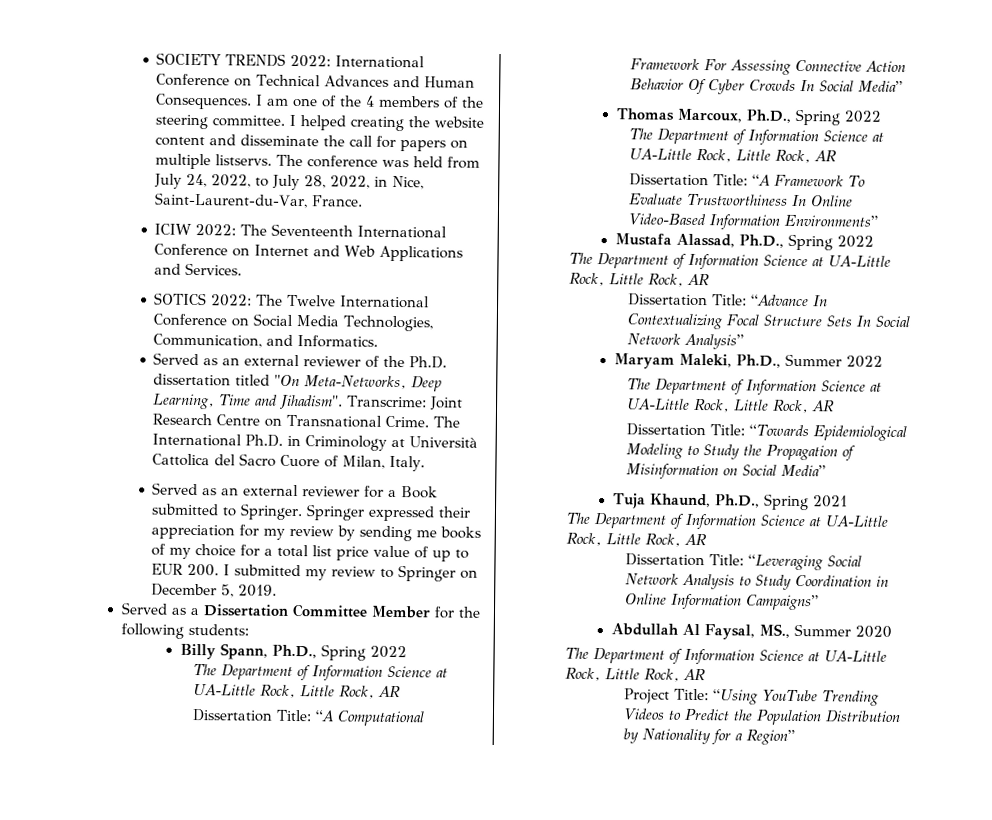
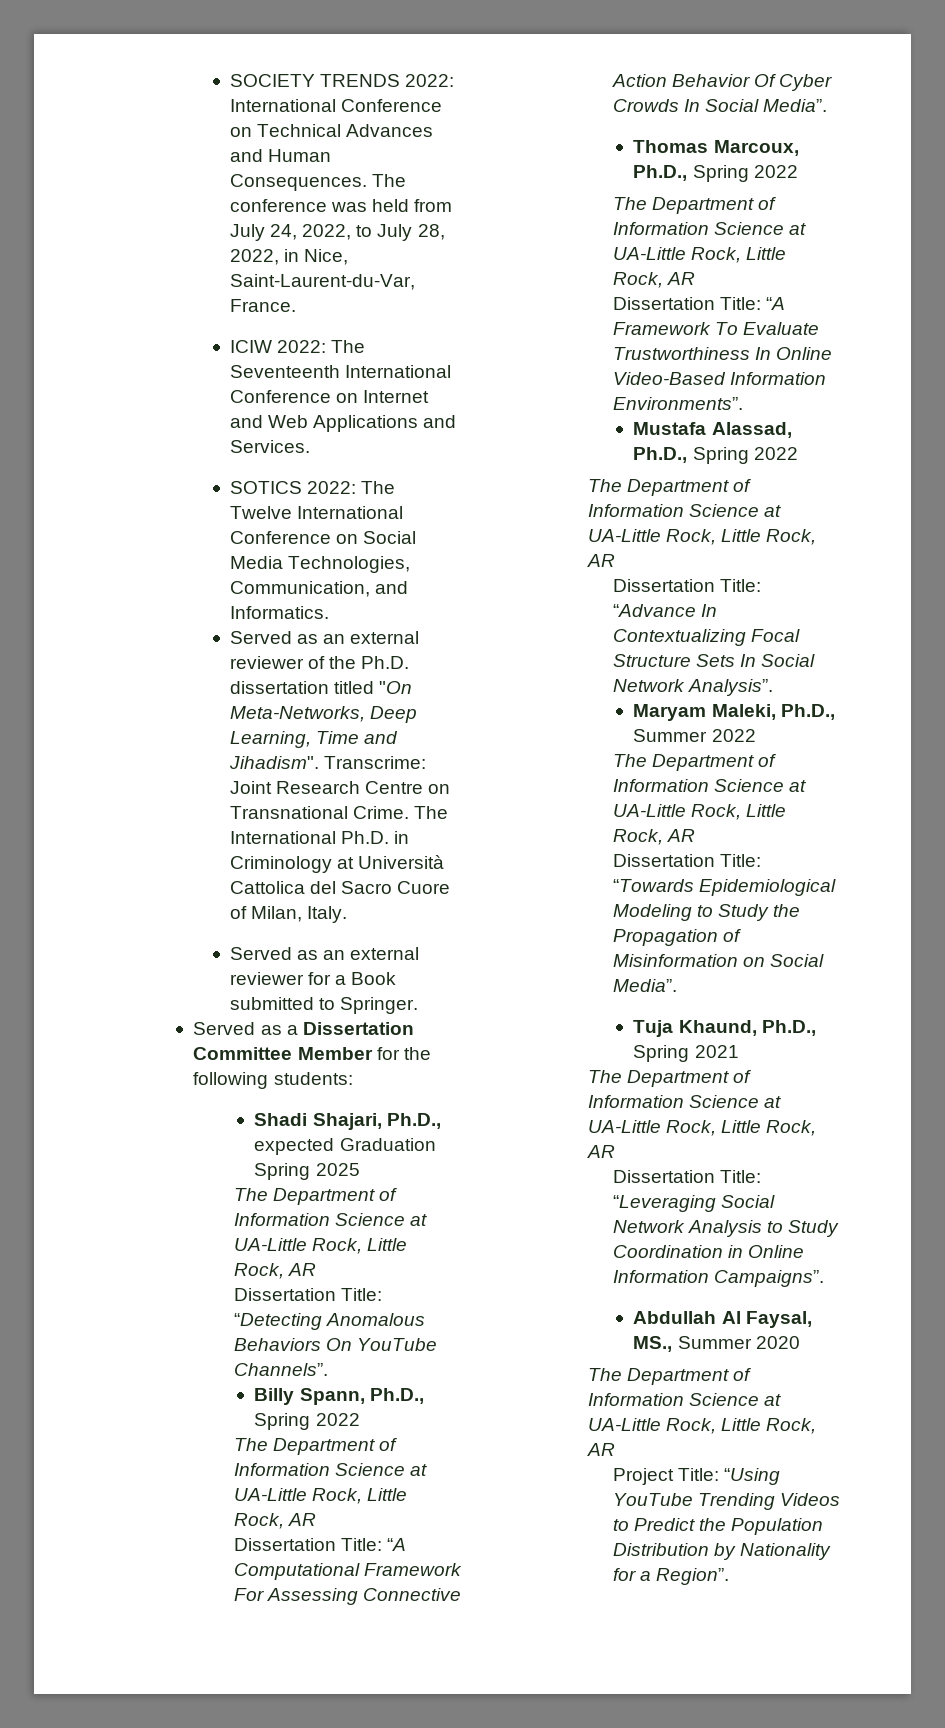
[256,94,485,109] [155,114,485,132] [155,134,469,152] [155,153,273,170] I am one of the 4 members of the steering committee. I helped creating the website content and disseminate the call for papers on multiple listservs. -> (367, 182) none
[306,504,472,522] [151,524,482,542] [151,543,470,562] [151,563,479,582] [151,583,278,598] Springer expressed their appreciation for my review by sending me books of my choice for a total list price value of up to EUR 200. I submitted my review to Springer on December 5, 2019. -> (419, 1005) none
(249, 629) none -> [254,1113,441,1130] [254,1138,436,1155] [254,1163,360,1180] [233,1188,397,1205] [233,1213,427,1226] [233,1238,407,1254] [233,1263,316,1279] [233,1288,382,1301] [233,1313,425,1330] [233,1338,437,1351] [233,1363,328,1376] // Shadi Shajari, Ph.D., expected Graduation Spring 2025 // The Department of Information Science at UA-Little Rock, Little Rock, AR // Dissertation Title: “Detecting Anomalous Behaviors On YouTube Channels”.
[857,80,903,93] Media” -> [762,99,827,112] Media”.
[783,214,878,227] Environments” -> [612,397,743,410] Environments”.
[683,333,744,350] Analysis” -> [687,679,773,696] Analysis”.
[780,464,826,477] Media” -> [612,979,677,992] Media”.
[745,594,819,611] Campaigns” -> [713,1270,824,1287] Campaigns”.
[745,729,795,745] Region” -> [655,1568,729,1585] Region”.

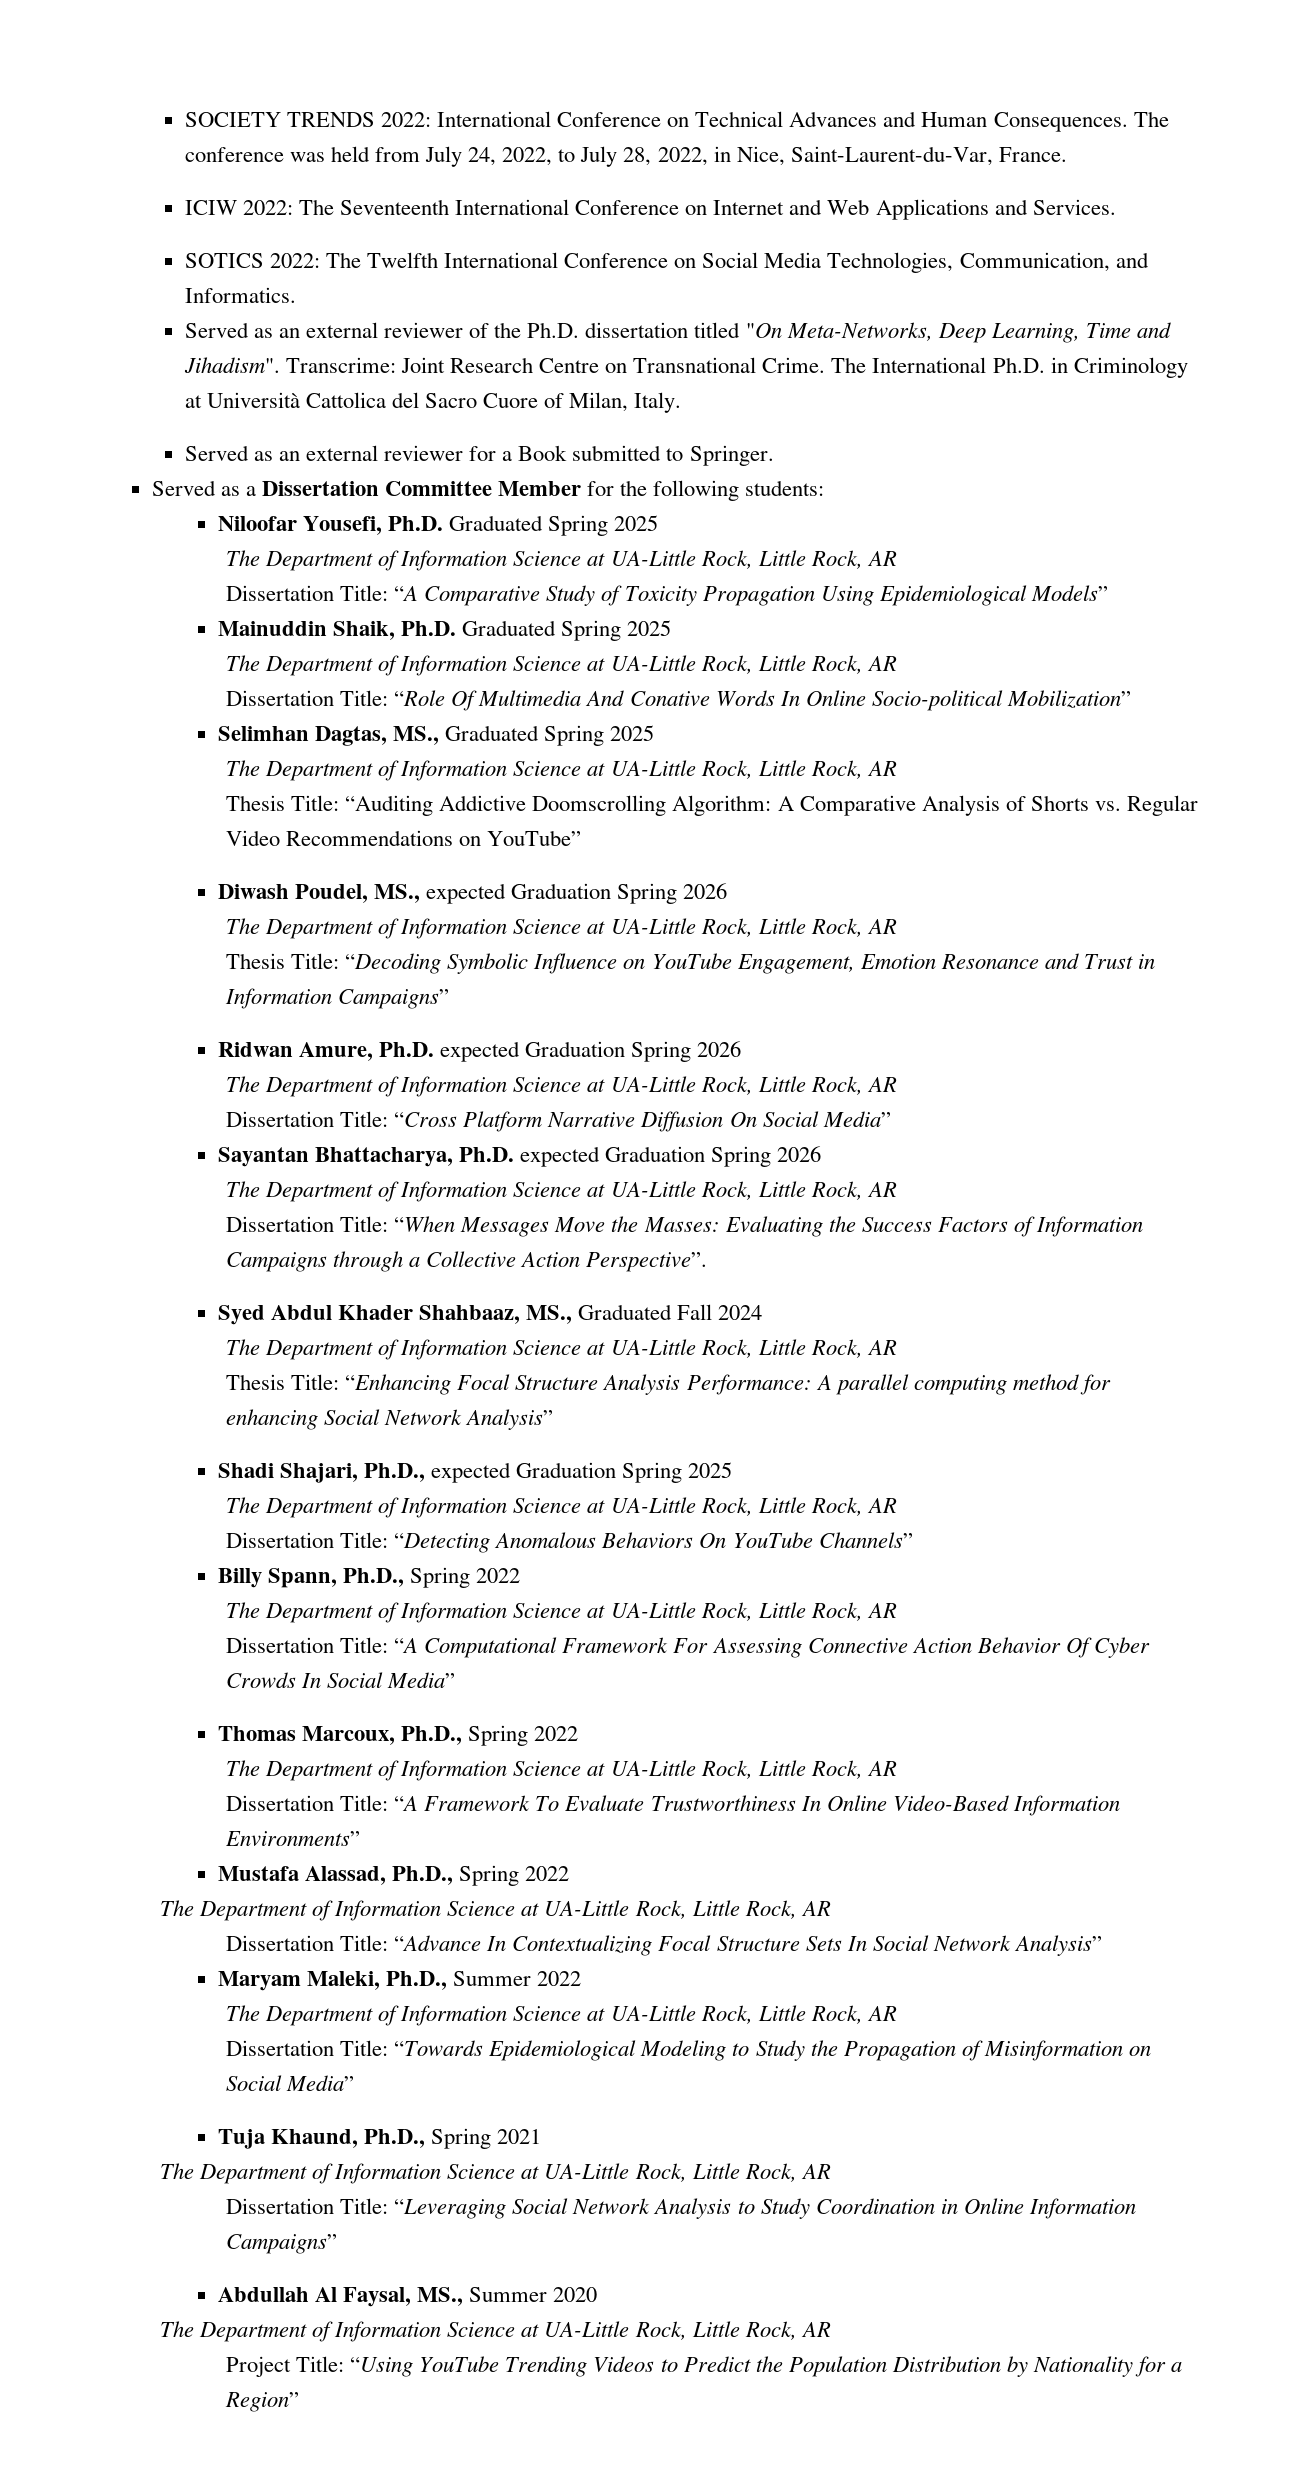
[229,506,292,519] Twelve -> [367,252,439,268] Twelfth
(353, 1078) none -> [217,515,659,536] [226,550,897,571] [226,585,1108,606] [217,620,672,641] [226,655,897,676] [226,690,1131,711] [217,725,655,746] [226,760,897,781] [226,795,1198,816] [226,830,582,846] [217,883,728,904] [226,918,897,939] [226,953,1155,974] [225,988,450,1009] [217,1041,742,1062] [226,1076,897,1097] [226,1111,891,1132] [217,1146,822,1167] [226,1181,897,1202] [226,1216,1143,1237] [226,1251,708,1272] [217,1304,763,1325] [226,1339,897,1360] [226,1374,1111,1395] [226,1409,554,1430] // Niloofar Yousefi, Ph.D. Graduated Spring 2025 // The Department of Information Science at UA-Little Rock, Little Rock, AR // Dissertation Title: “A Comparative Study of Toxicity Propagation Using Epidemiological Models” // Mainuddin Shaik, Ph.D. Graduated Spring 2025 // The Department of Information Science at UA-Little Rock, Little Rock, AR // Dissertation Title: “Role Of Multimedia And Conative Words In Online Socio-political Mobilization” // Selimhan Dagtas, MS., Graduated Spring 2025 // The Department of Information Science at UA-Little Rock, Little Rock, AR // Thesis Title: “Auditing Addictive Doomscrolling Algorithm: A Comparative Analysis of Shorts vs. Regular Video Recommendations on YouTube” // Diwash Poudel, MS., expected Graduation Spring 2026 // The Department of Information Science at UA-Little Rock, Little Rock, AR // Thesis Title: “Decoding Symbolic Influence on YouTube Engagement, Emotion Resonance and Trust in Information Campaigns” // Ridwan Amure, Ph.D. expected Graduation Spring 2026 // The Department of Information Science at UA-Little Rock, Little Rock, AR // Dissertation Title: “Cross Platform Narrative Diffusion On Social Media” // Sayantan Bhattacharya, Ph.D. expected Graduation Spring 2026 // The Department of Information Science at UA-Little Rock, Little Rock, AR // Dissertation Title: “When Messages Move the Masses: Evaluating the Success Factors of Information Campaigns through a Collective Action Perspective”. // Syed Abdul Khader Shahbaaz, MS., Graduated Fall 2024 // The Department of Information Science at UA-Little Rock, Little Rock, AR // Thesis Title: “Enhancing Focal Structure Analysis Performance: A parallel computing method for enhancing Social Network Analysis”
[233,1363,328,1376] Channels”. -> [818,1532,913,1548] Channels”
[762,99,827,112] Media”. -> [387,1672,456,1688] Media”
[612,397,743,410] Environments”. -> [225,1831,361,1846] Environments”
[687,679,773,696] Analysis”. -> [1013,1935,1102,1956] Analysis”
[612,979,677,992] Media”. -> [286,2075,355,2091] Media”
[713,1270,824,1287] Campaigns”. -> [226,2234,338,2254] Campaigns”
[655,1568,729,1585] Region”. -> [225,2392,300,2412] Region”

